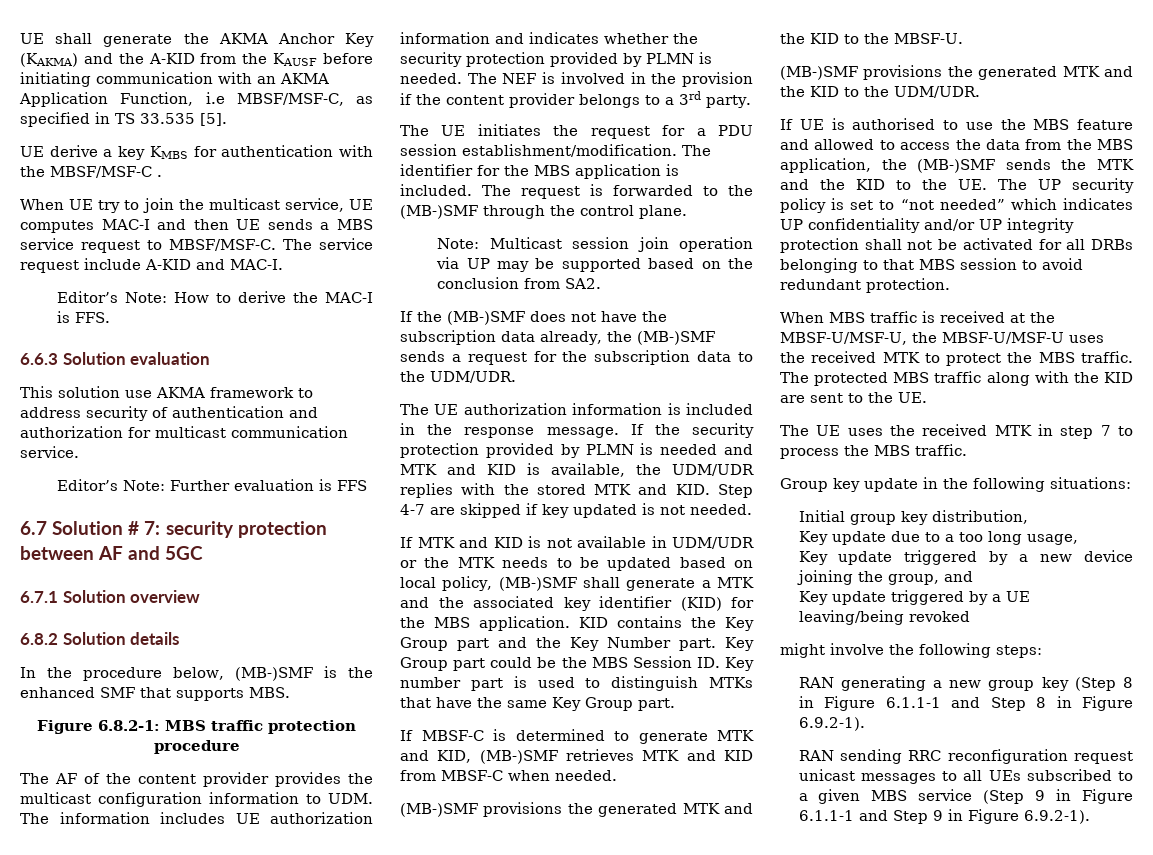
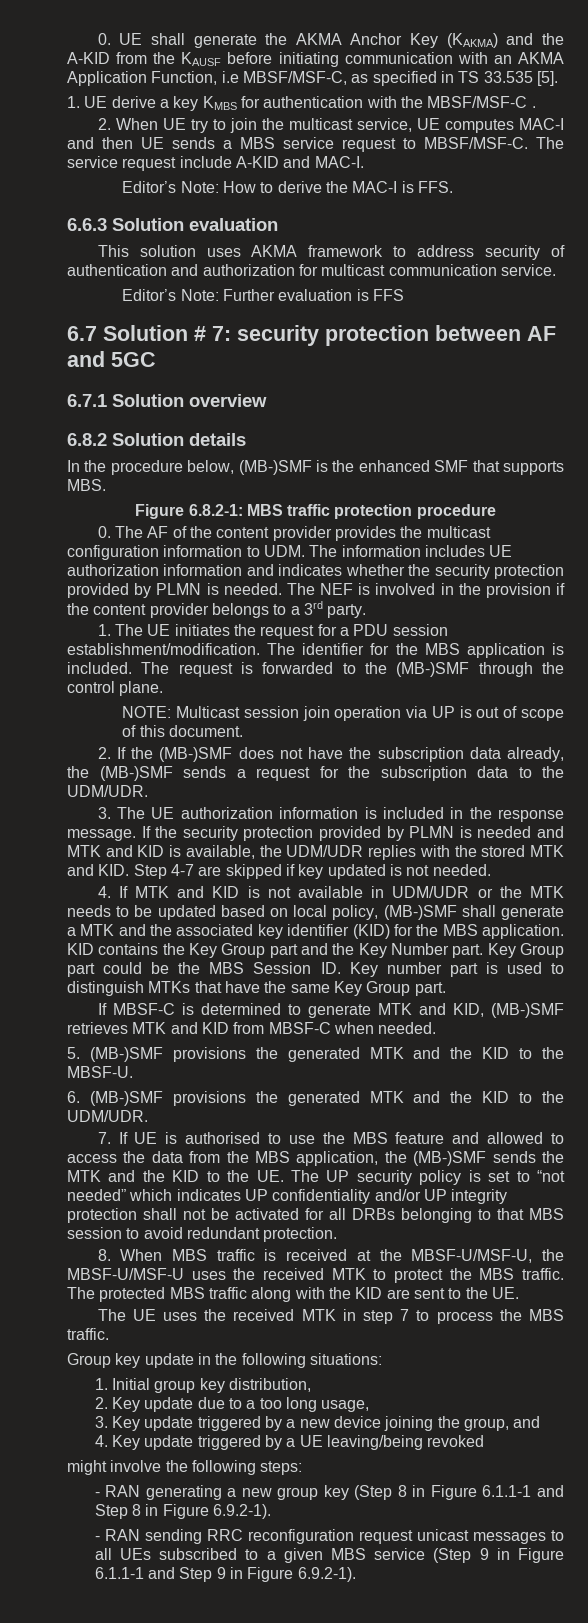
(20, 38) none -> [97,33,111,45] 0.
(227, 119) none -> [67,96,80,108] 1.
(162, 176) none -> [97,118,111,130] 2.
[125,390,152,398] use -> [206,248,241,257] uses
(240, 747) none -> [97,526,111,538] 0.
(751, 101) none -> [97,624,111,636] 1.
[437,238,480,249] Note: -> [122,706,172,718] NOTE:
[496,258,753,272] [437,277,602,289] may be supported based on the conclusion from SA2. // -> [459,706,564,721] [122,725,244,737] [97,747,111,759] is out of scope of this document. // 2.
(516, 377) none -> [97,807,111,819] 3.
(752, 509) none -> [97,886,111,898] 4.
(617, 775) none -> [67,1047,80,1059] 5.
(963, 38) none -> [67,1091,80,1103] 6.
(980, 92) none -> [97,1132,111,1144] 7.
(950, 285) none -> [97,1249,111,1261] 8.
(1131, 483) none -> [94,1378,108,1390] 1.
(1028, 517) none -> [94,1397,108,1409] 2.
(1078, 539) none -> [94,1416,108,1428] 3.
(973, 576) none -> [94,1435,108,1447] 4.
(1042, 651) none -> [94,1492,100,1497] -
(865, 724) none -> [94,1536,100,1541] -

